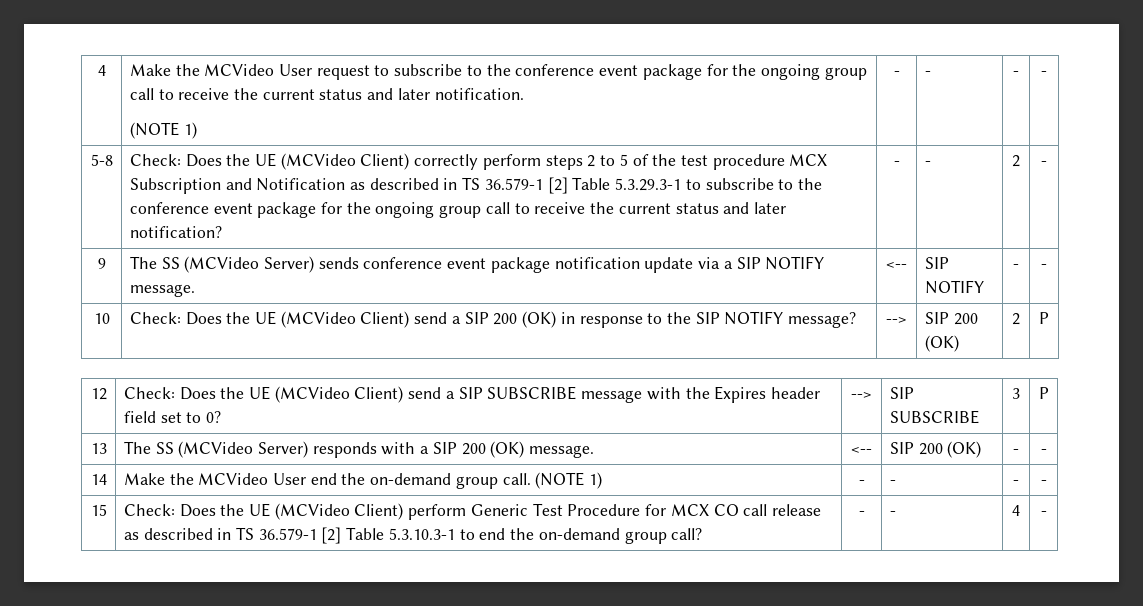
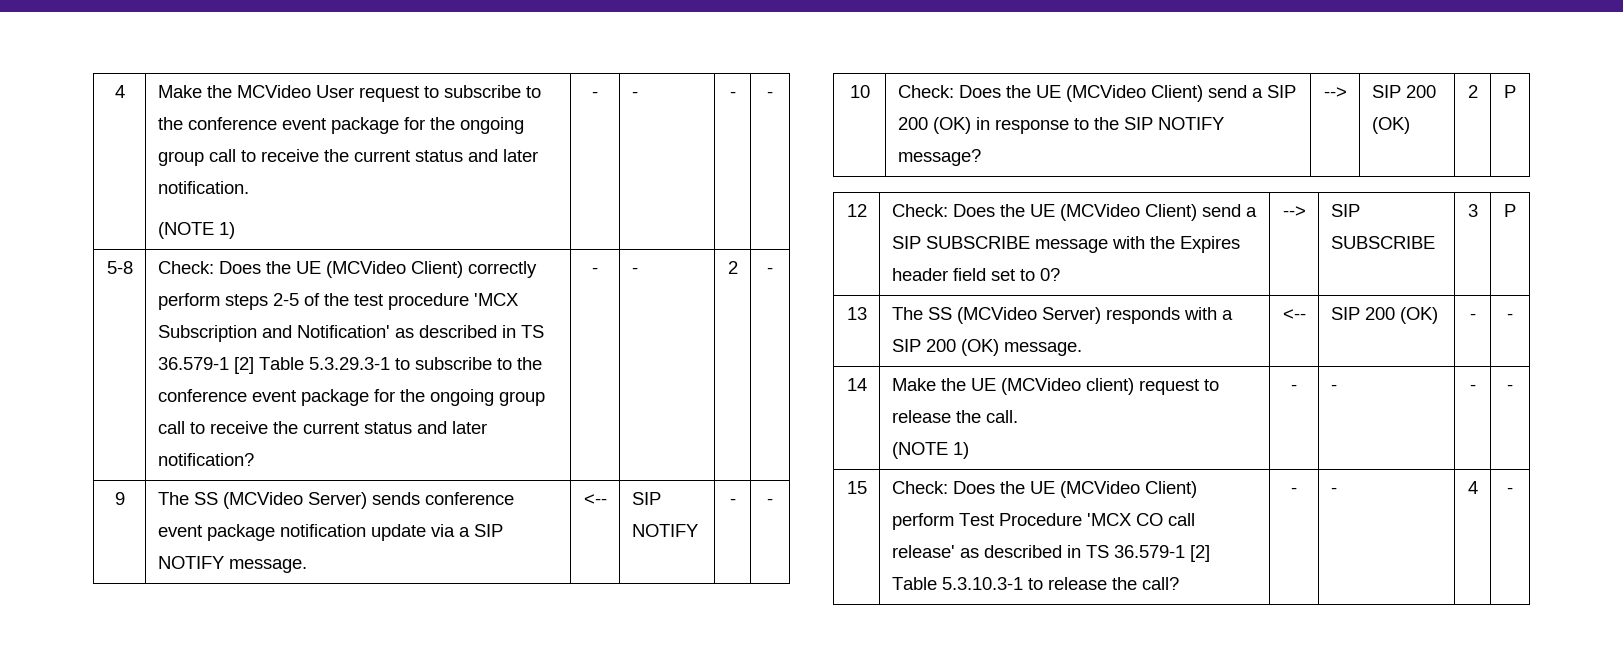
[587,154,628,167] 2 to 5 -> [272,293,299,306] 2-5
[789,154,828,166] MCX -> [473,293,518,306] 'MCX
[256,178,346,191] Notification -> [296,325,390,338] Notification'
[198,473,498,489] MCVideo User end the on-demand group -> [970,378,1219,395] [891,410,981,423] UE (MCVideo client) request to release the
(531, 479) none -> (1018, 416) //
[470,504,528,516] Generic -> (954, 521) none
[645,504,709,516] for MCX -> [1086,513,1131,526] 'MCX
[771,504,821,516] release -> [891,545,955,558] release'
[479,528,667,544] end the on-demand group -> [1047,577,1137,590] release the

